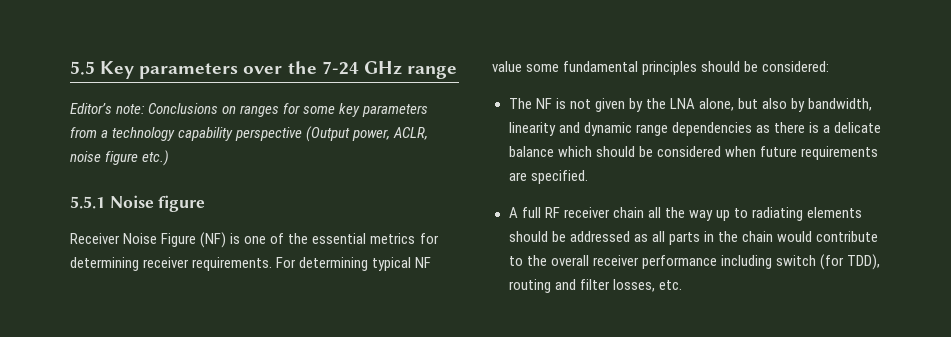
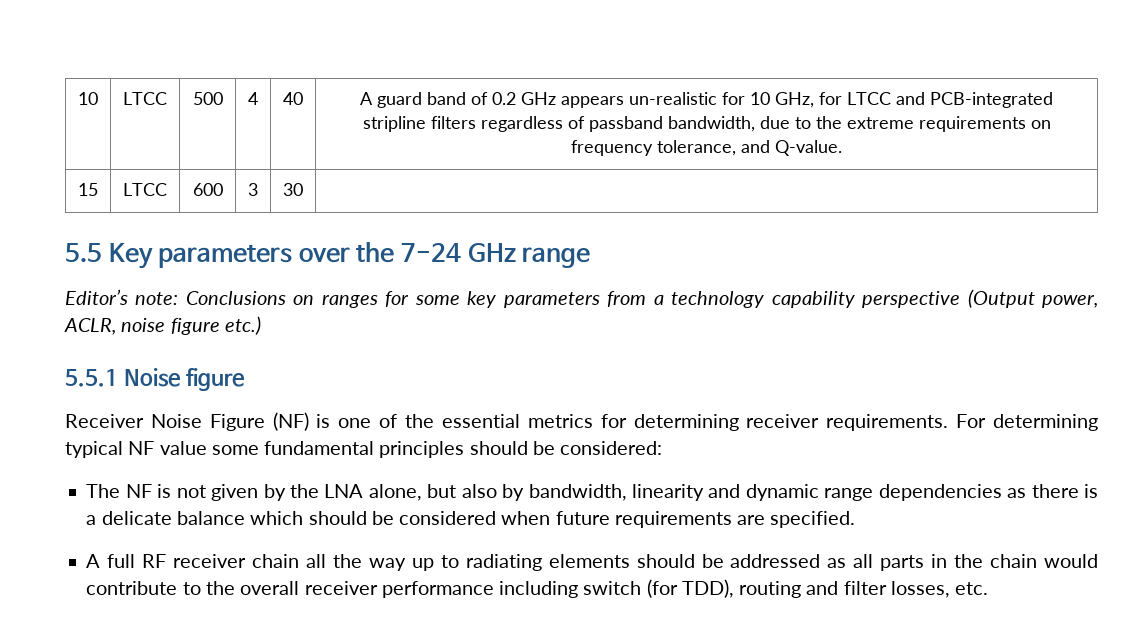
(70, 68) none -> [78,92,98,105] [123,92,167,105] [192,92,223,105] [248,92,258,105] [283,92,303,105] [360,92,1053,108] [362,116,1051,132] [571,140,842,156] [78,183,98,196] [123,183,167,196] [192,183,223,196] [248,183,258,196] [283,183,303,196] 10 | LTCC | 500 | 4 | 40 | A guard band of 0.2 GHz appears un-realistic for 10 GHz, for LTCC and PCB-integrated stripline filters regardless of passband bandwidth, due to the extreme requirements on frequency tolerance, and Q-value. // 15 | LTCC | 600 | 3 | 30 | //

